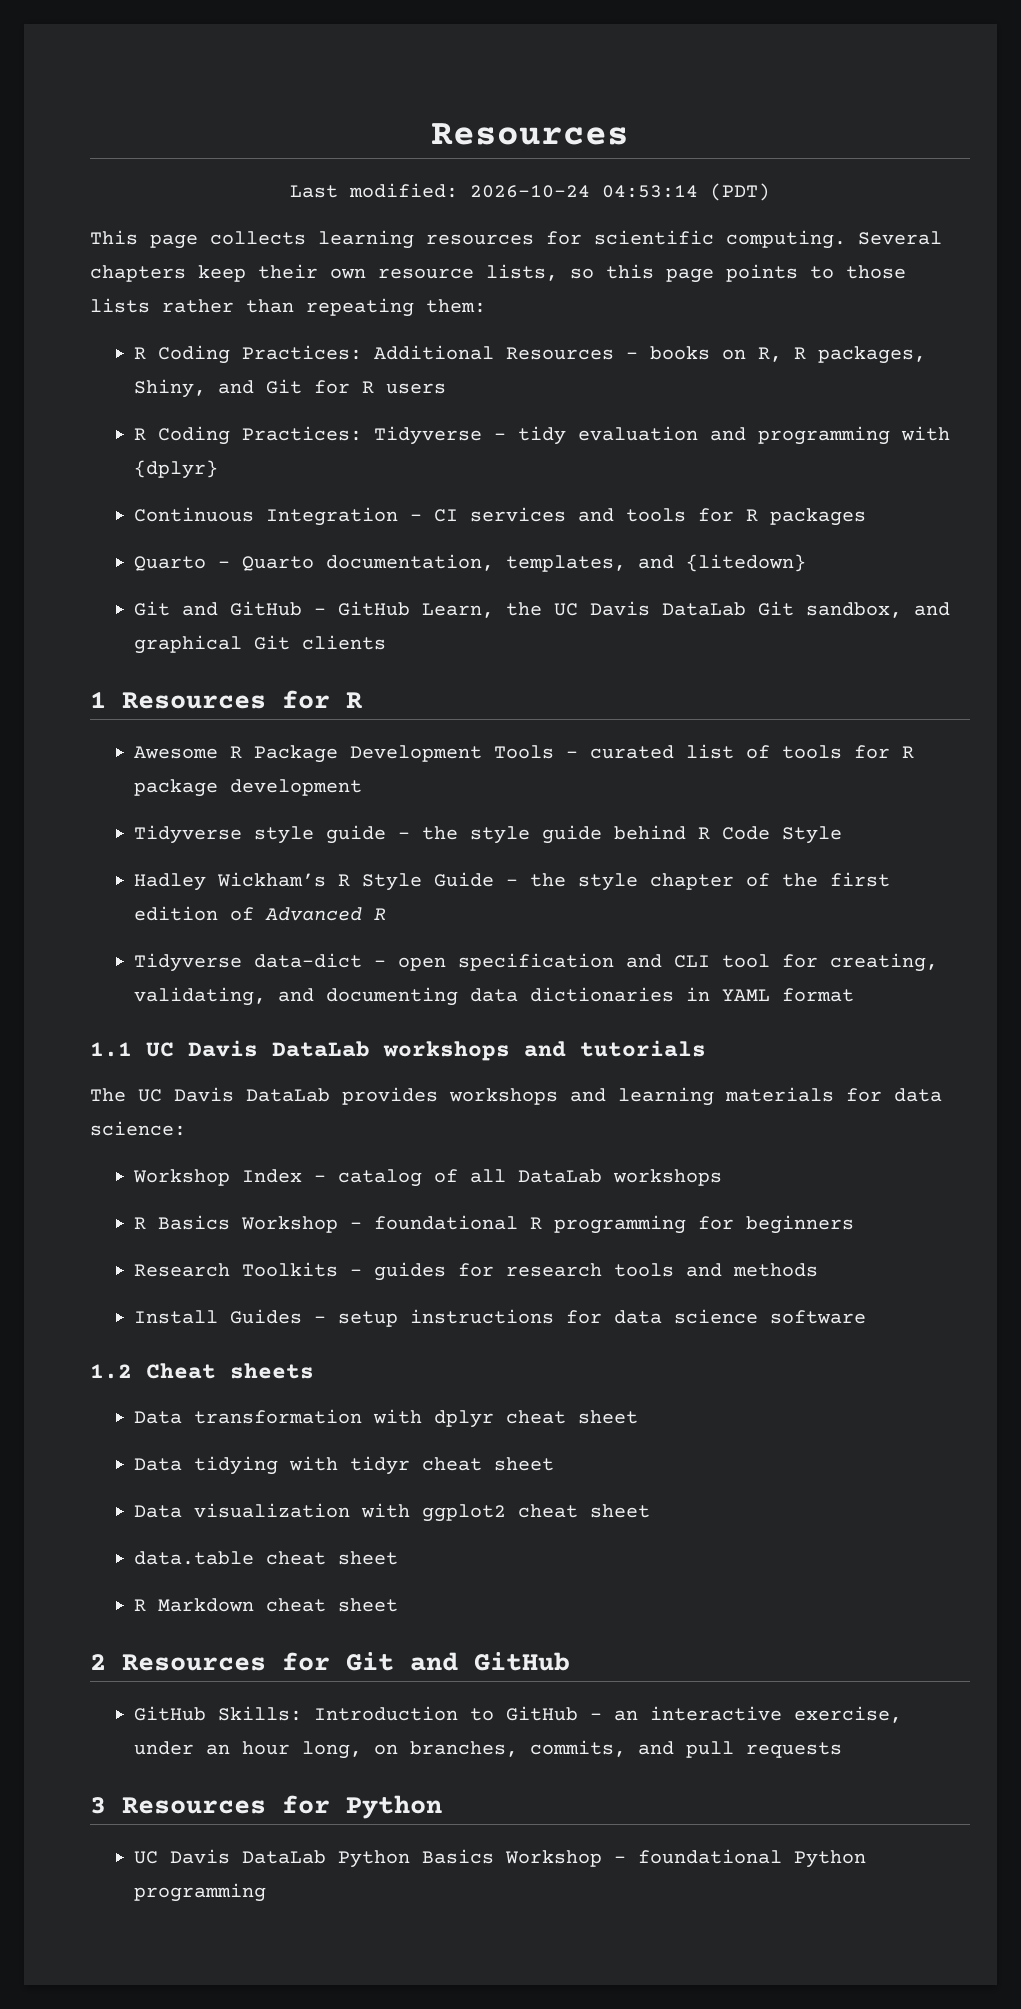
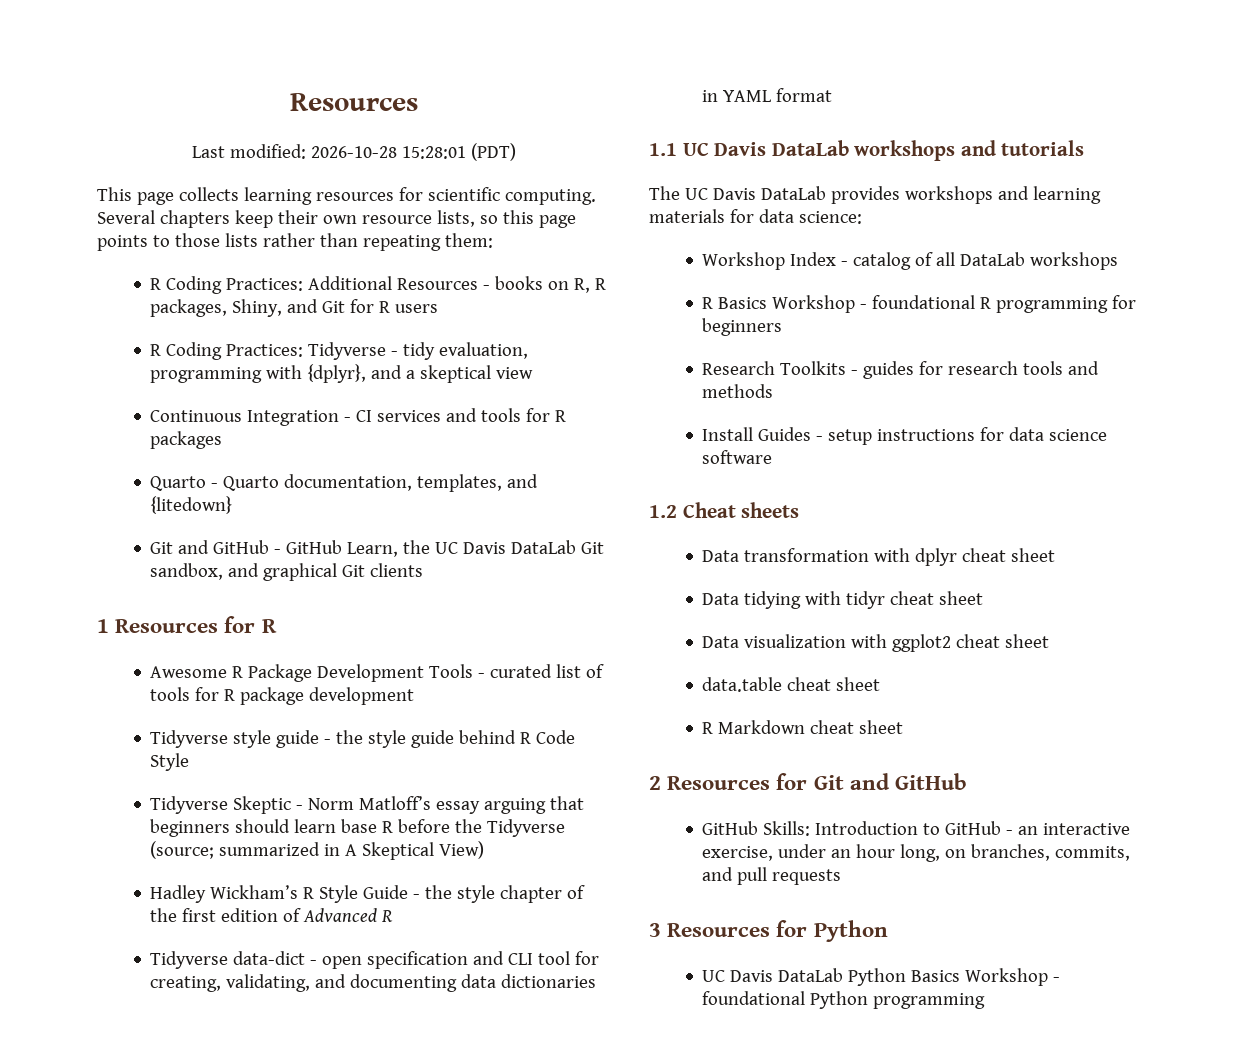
[470,185,698,198] 2026-10-24 04:53:14 -> [311,146,466,159] 2026-10-28 15:28:01
[578,426,951,445] [134,460,219,479] evaluation and programming with {dplyr} -> [439,342,529,359] [150,364,534,383] evaluation, programming with {dplyr}, and a skeptical view
(843, 835) none -> [150,796,585,814] [150,819,566,837] [150,841,485,860] // Tidyverse Skeptic - Norm Matloff’s essay arguing that beginners should learn base R before the Tidyverse (source; summarized in A Skeptical View)

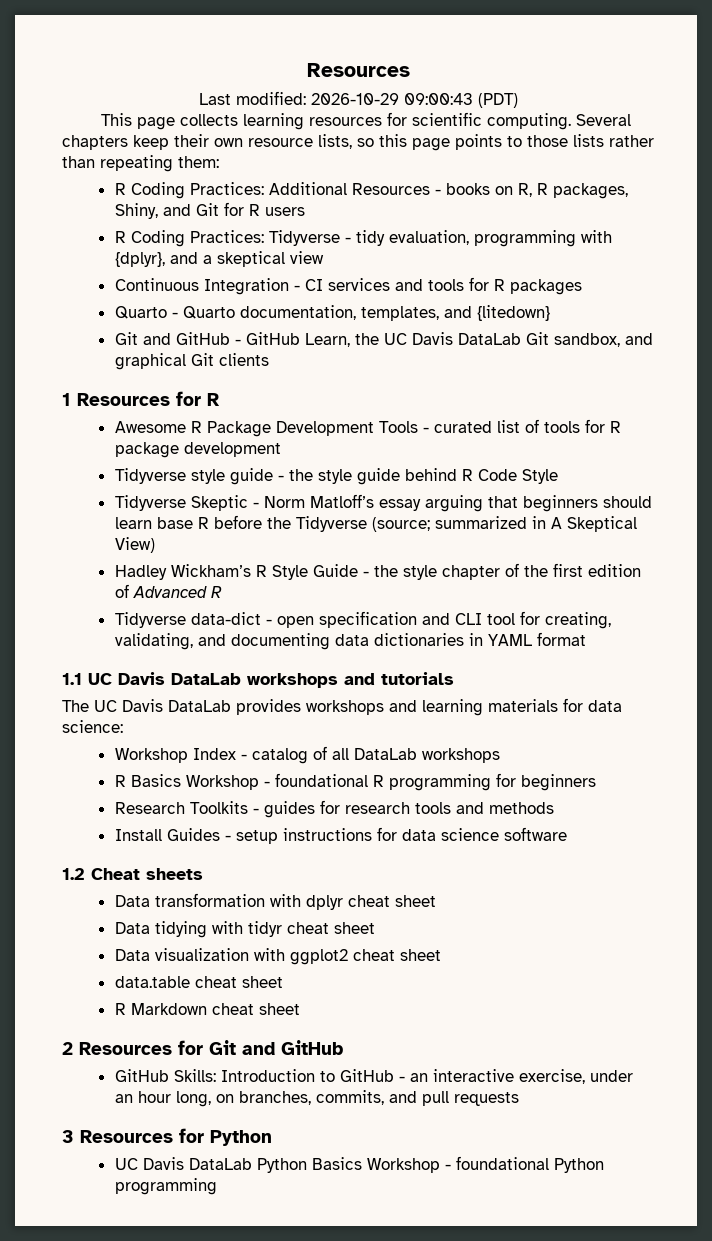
[311,146,466,159] 2026-10-28 15:28:01 -> [311,93,473,105] 2026-10-29 09:00:43

